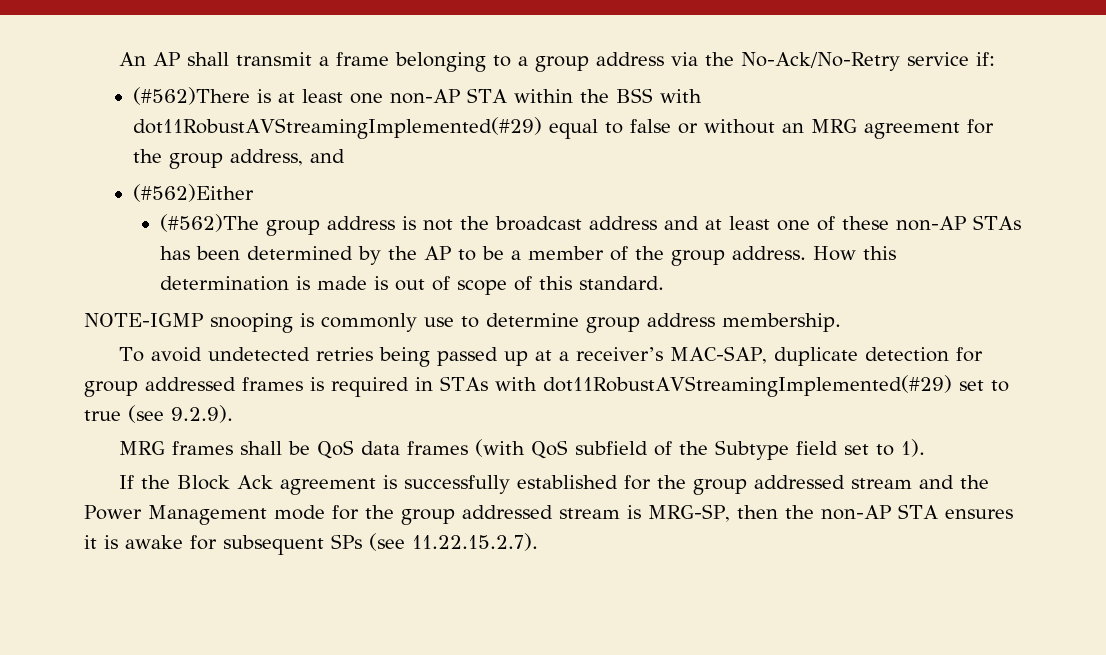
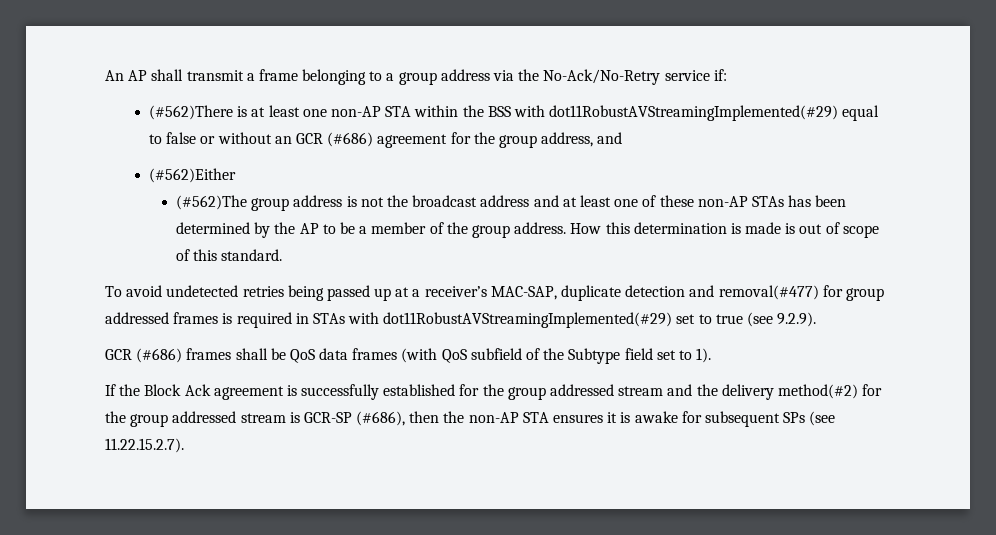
[811,119,858,133] MRG -> [296,132,374,147] GCR (#686)
[84,313,841,333] // NOTE-IGMP snooping is commonly use to determine group address membership. -> (283, 255) none
(950, 354) none -> [689,285,819,300] and removal(#477)
[119,441,166,455] MRG -> [105,348,183,363] GCR (#686)
[84,505,325,525] Power Management mode -> [721,384,858,400] delivery method(#2)
[647,504,730,522] MRG-SP, -> [303,411,406,426] GCR-SP (#686),

